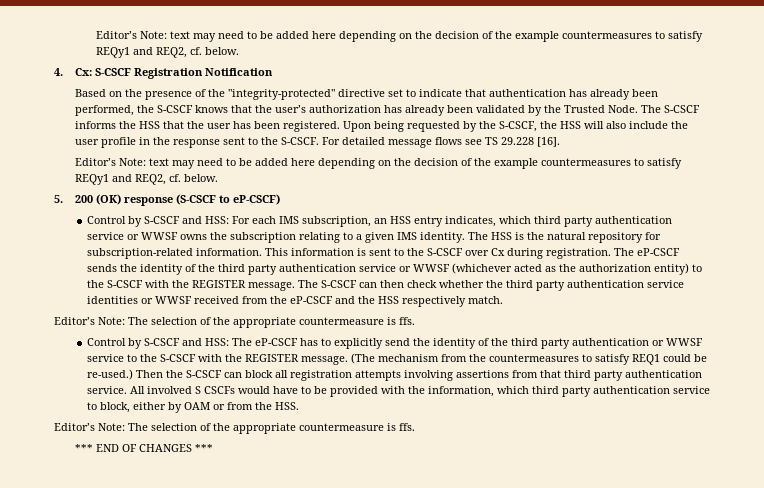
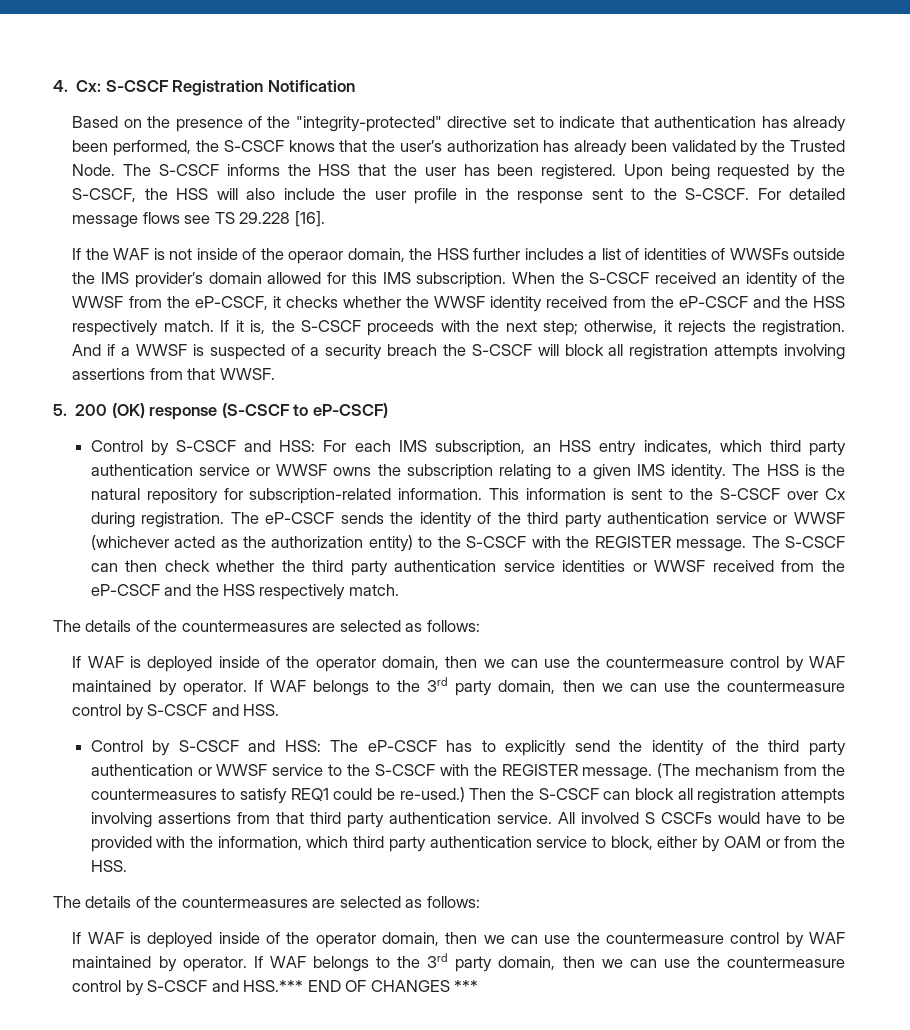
[95,31,703,42] [95,47,239,58] Editor’s Note: text may need to be added here depending on the decision of the example countermeasures to satisfy REQy1 and REQ2, cf. below. // -> (53, 86) none
[74,158,682,169] [74,174,218,185] Editor’s Note: text may need to be added here depending on the decision of the example countermeasures to satisfy REQy1 and REQ2, cf. below. -> [72,248,846,264] [72,272,845,288] [72,296,845,312] [72,320,845,336] [72,344,845,360] [72,368,275,380] If the WAF is not inside of the operaor domain, the HSS further includes a list of identities of WWSFs outside the IMS provider’s domain allowed for this IMS subscription. When the S-CSCF received an identity of the WWSF from the eP-CSCF, it checks whether the WWSF identity received from the eP-CSCF and the HSS respectively match. If it is, the S-CSCF proceeds with the next step; otherwise, it rejects the registration. And if a WWSF is suspected of a security breach the S-CSCF will block all registration attempts involving assertions from that WWSF.
[54,317,415,328] Editor’s Note: The selection of the appropriate countermeasure is ffs. -> [53,620,480,632] [72,656,845,672] [72,677,845,696] [72,704,280,720] The details of the countermeasures are selected as follows: // If WAF is deployed inside of the operator domain, then we can use the countermeasure control by WAF maintained by operator. If WAF belongs to the 3rd party domain, then we can use the countermeasure control by S-CSCF and HSS.
[54,423,415,434] [74,444,93,452] Editor’s Note: The selection of the appropriate countermeasure is ffs. // *** -> [53,896,480,908] [72,932,845,948] [72,953,845,972] [72,980,304,996] The details of the countermeasures are selected as follows: // If WAF is deployed inside of the operator domain, then we can use the countermeasure control by WAF maintained by operator. If WAF belongs to the 3rd party domain, then we can use the countermeasure control by S-CSCF and HSS.***

